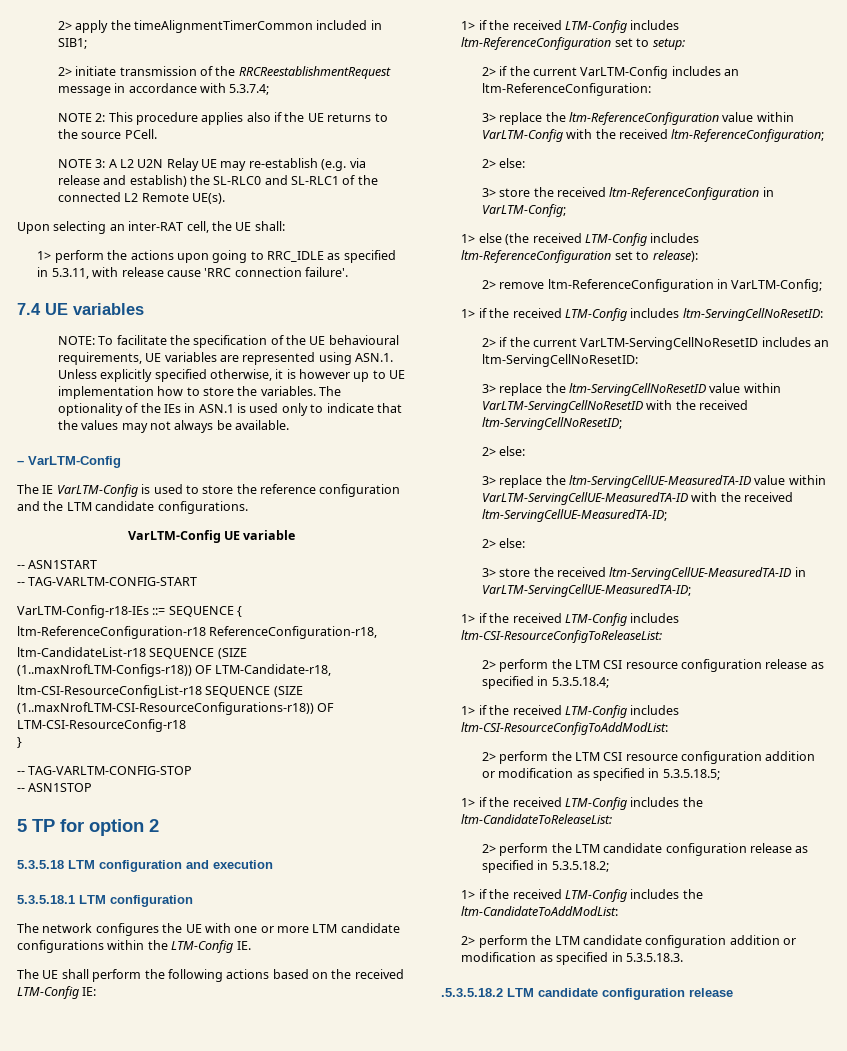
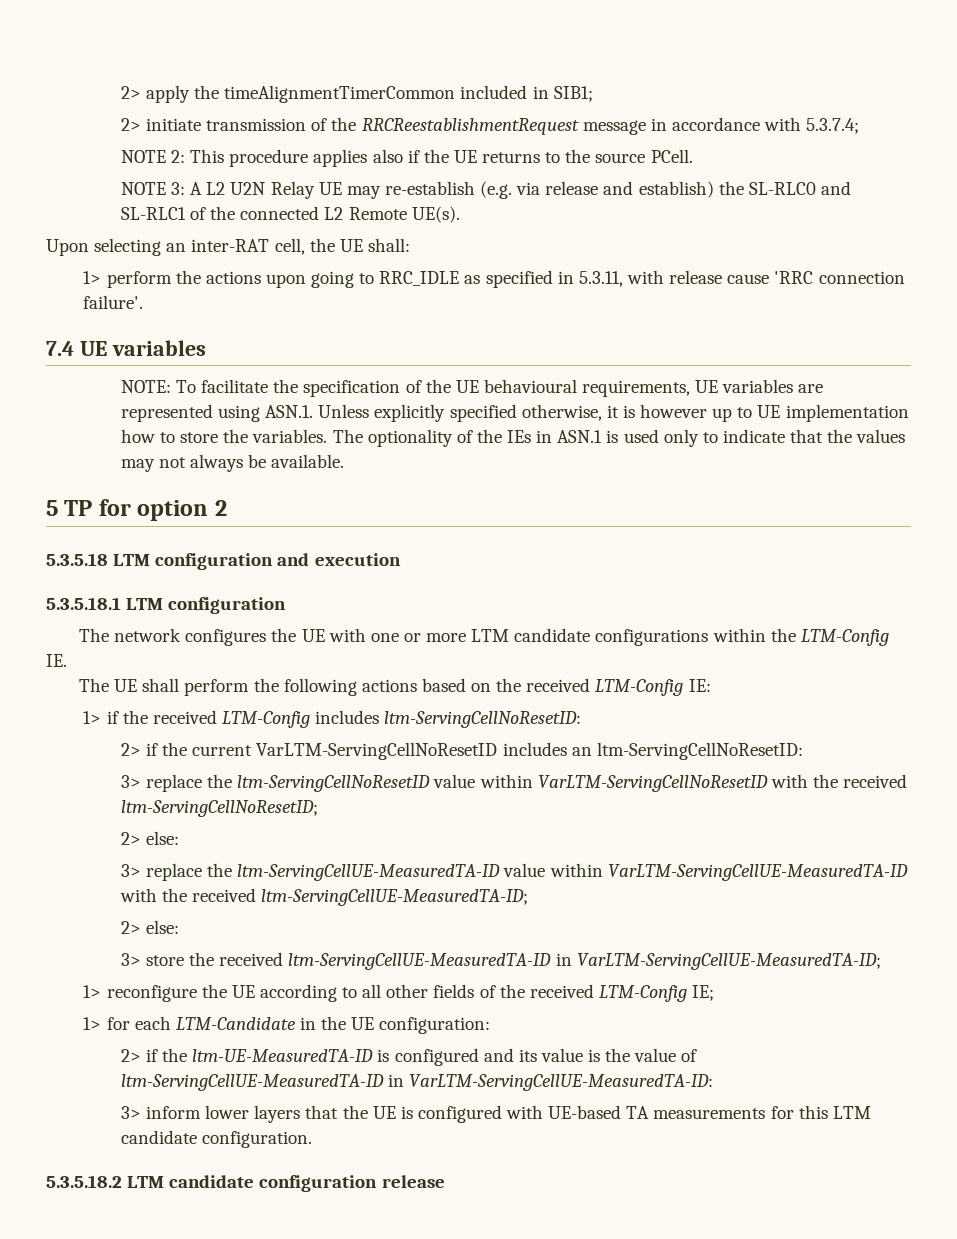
[17,456,121,468] [17,484,401,497] [17,501,248,514] [127,530,296,543] [17,560,98,569] [17,577,198,586] [17,605,243,618] [17,626,378,639] [17,647,247,659] [17,664,331,677] [17,685,303,698] [17,702,335,715] [17,719,186,732] [17,737,22,748] [17,766,193,775] [17,783,93,792] // – VarLTM-Config // The IE VarLTM-Config is used to store the reference configuration and the LTM candidate configurations. // VarLTM-Config UE variable // -- ASN1START // -- TAG-VARLTM-CONFIG-START // VarLTM-Config-r18-IEs ::= SEQUENCE { // ltm-ReferenceConfiguration-r18 ReferenceConfiguration-r18, // ltm-CandidateList-r18 SEQUENCE (SIZE (1..maxNrofLTM-Configs-r18)) OF LTM-Candidate-r18, // ltm-CSI-ResourceConfigList-r18 SEQUENCE (SIZE (1..maxNrofLTM-CSI-ResourceConfigurations-r18)) OF LTM-CSI-ResourceConfig-r18 // } // -- TAG-VARLTM-CONFIG-STOP // -- ASN1STOP -> (345, 461) none
[461,20,680,33] [461,37,685,50] [481,66,740,79] [481,83,651,96] [481,112,794,125] [481,129,825,142] [481,158,526,168] [481,187,774,200] [481,204,566,217] [461,233,700,246] [461,250,698,263] [481,279,823,292] // 1> if the received LTM-Config includes ltm-ReferenceConfiguration set to setup: // 2> if the current VarLTM-Config includes an ltm-ReferenceConfiguration: // 3> replace the ltm-ReferenceConfiguration value within VarLTM-Config with the received ltm-ReferenceConfiguration; // 2> else: // 3> store the received ltm-ReferenceConfiguration in VarLTM-Config; // 1> else (the received LTM-Config includes ltm-ReferenceConfiguration set to release): // 2> remove ltm-ReferenceConfiguration in VarLTM-Config; -> (711, 685) none
[478,613,680,626] [461,630,663,643] [481,659,824,672] [481,676,609,689] [461,705,680,718] [461,722,669,735] [481,751,816,764] [481,768,720,781] [461,797,703,810] [461,814,613,824] [481,843,809,856] [481,860,609,873] [461,889,703,902] [461,906,619,916] [461,935,797,948] [461,952,683,965] [441,988,503,997] if the received LTM-Config includes ltm-CSI-ResourceConfigToReleaseList: // 2> perform the LTM CSI resource configuration release as specified in 5.3.5.18.4; // 1> if the received LTM-Config includes ltm-CSI-ResourceConfigToAddModList: // 2> perform the LTM CSI resource configuration addition or modification as specified in 5.3.5.18.5; // 1> if the received LTM-Config includes the ltm-CandidateToReleaseList: // 2> perform the LTM candidate configuration release as specified in 5.3.5.18.2; // 1> if the received LTM-Config includes the ltm-CandidateToAddModList: // 2> perform the LTM candidate configuration addition or modification as specified in 5.3.5.18.3. // .5.3.5.18.2 -> [106,984,715,1002] [83,1016,491,1034] [120,1048,698,1066] [120,1074,714,1091] [120,1105,871,1123] [120,1130,313,1148] [46,1175,122,1188] reconfigure the UE according to all other fields of the received LTM-Config IE; // 1> for each LTM-Candidate in the UE configuration: // 2> if the ltm-UE-MeasuredTA-ID is configured and its value is the value of ltm-ServingCellUE-MeasuredTA-ID in VarLTM-ServingCellUE-MeasuredTA-ID: // 3> inform lower layers that the UE is configured with UE-based TA measurements for this LTM candidate configuration. // 5.3.5.18.2

